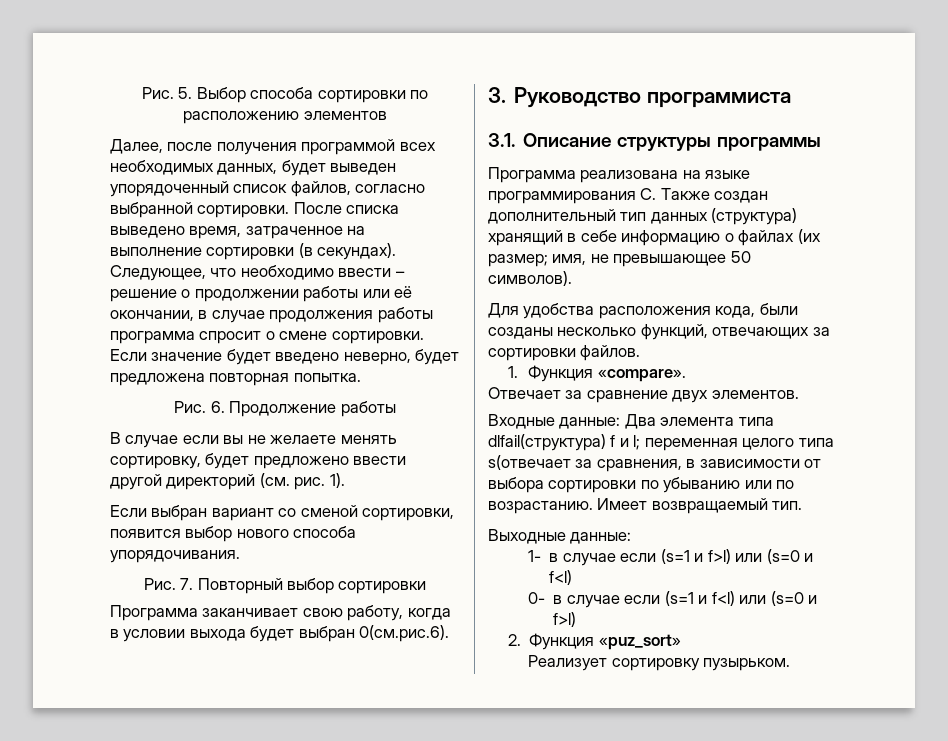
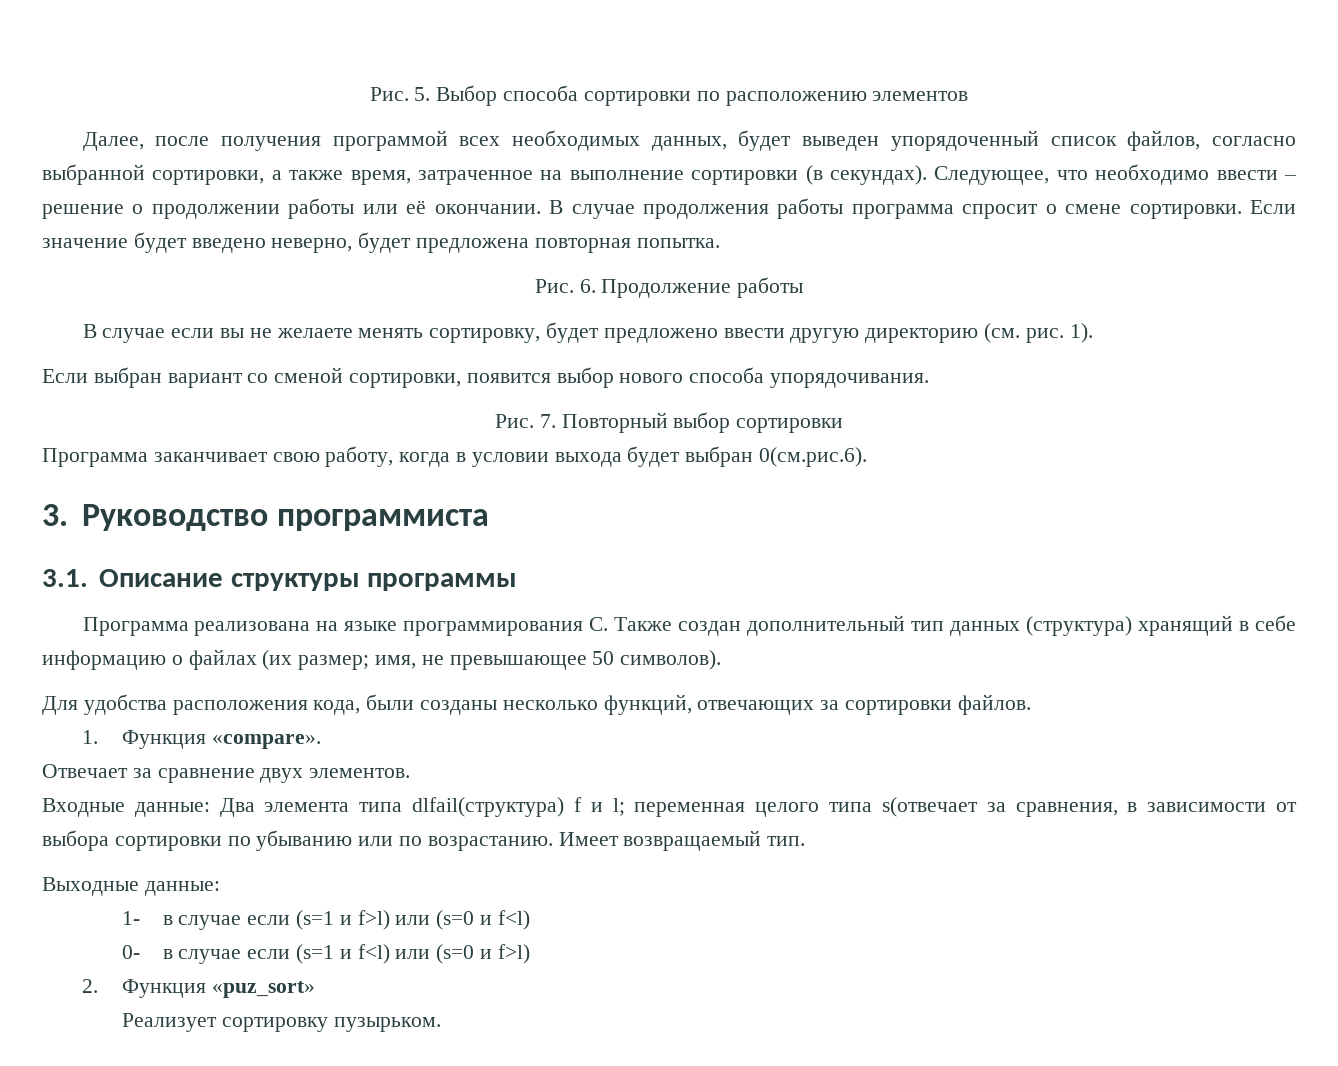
[197,202,400,218] [110,226,185,238] сортировки. После списка выведено -> [152,170,344,185] сортировки, а также
[110,310,208,321] окончании, в -> [434,200,564,214] окончании. В
[110,474,256,490] другой директорий -> [790,328,979,343] другую директорию

